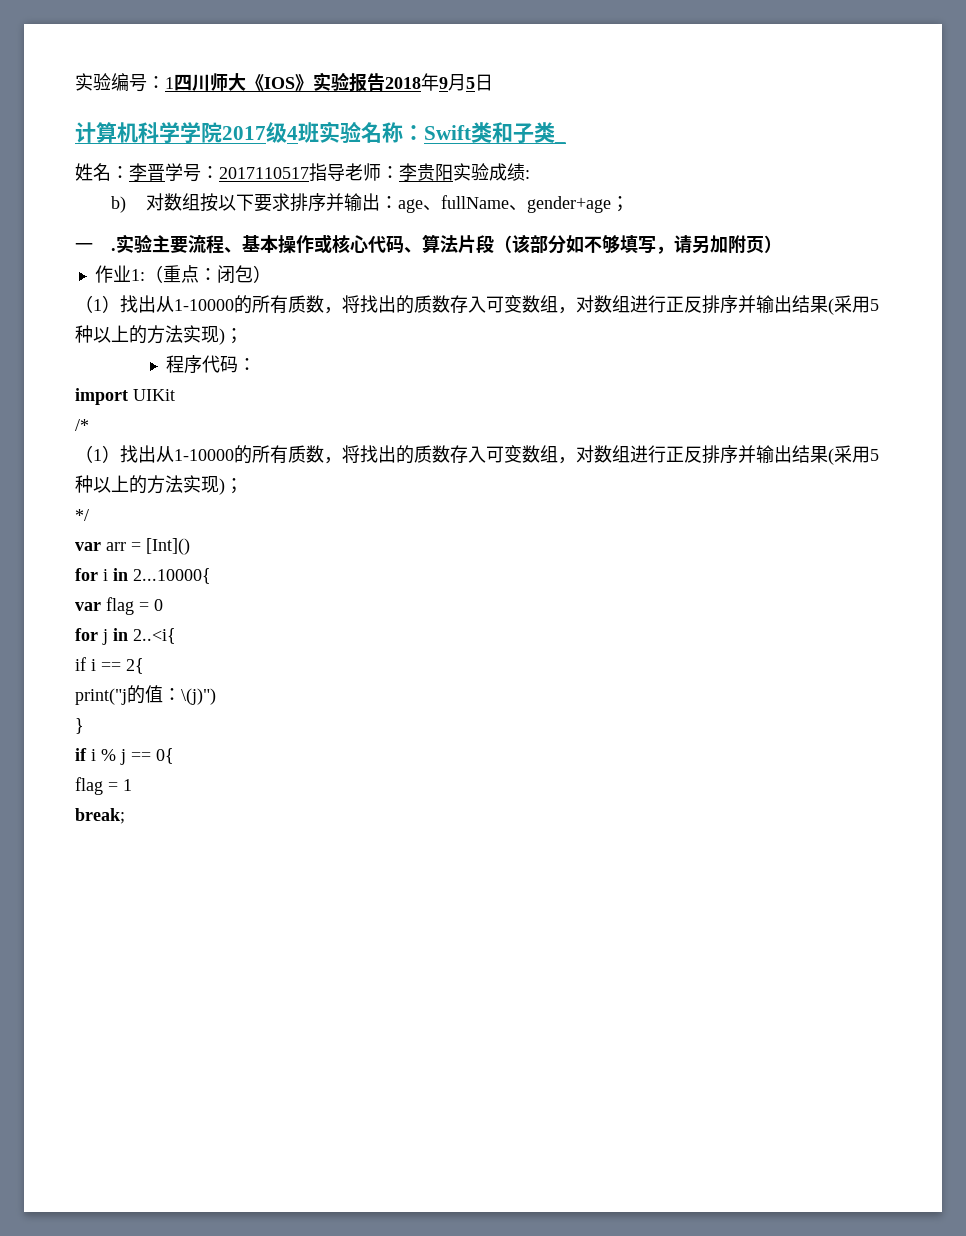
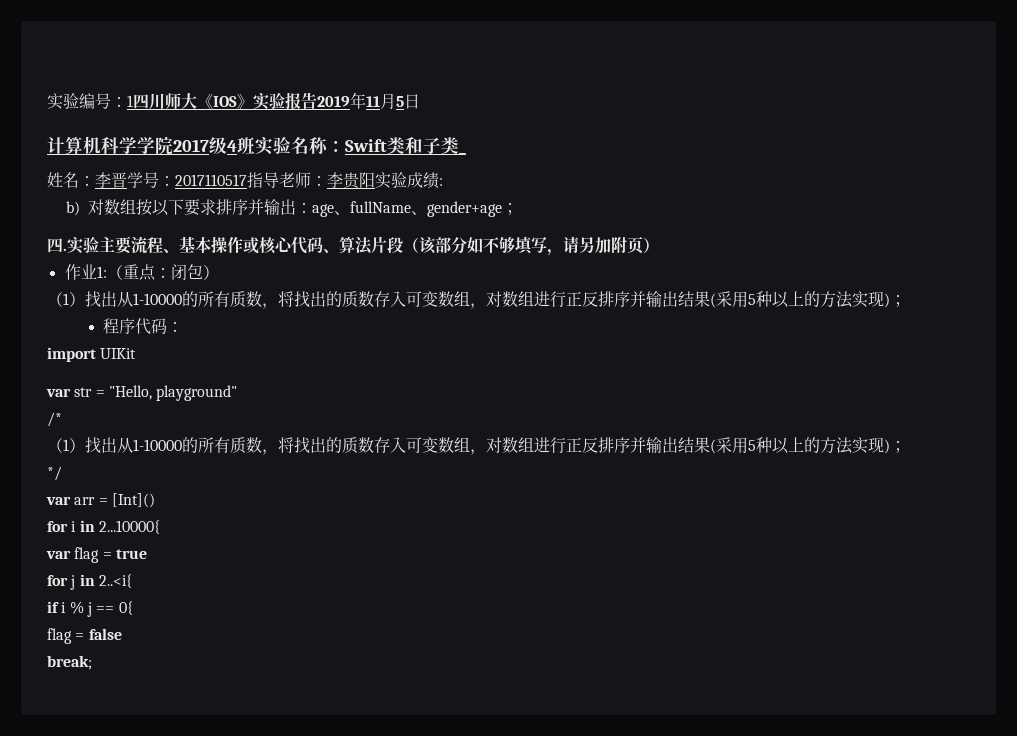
[385,73,448,91] 2018年9 -> [317,92,380,109] 2019年11
[75,243,93,251] 一 -> [47,238,63,253] 四
(175, 395) none -> [46,385,238,401] // var str = "Hello, playground"
[154,599,163,611] 0 -> [115,549,147,559] true
[75,657,144,674] [75,685,216,705] [75,718,84,734] // if i == 2{ // print("j的值：\(j)") // } -> (132, 581) none
[123,779,132,791] 1 -> [88,628,122,640] false

